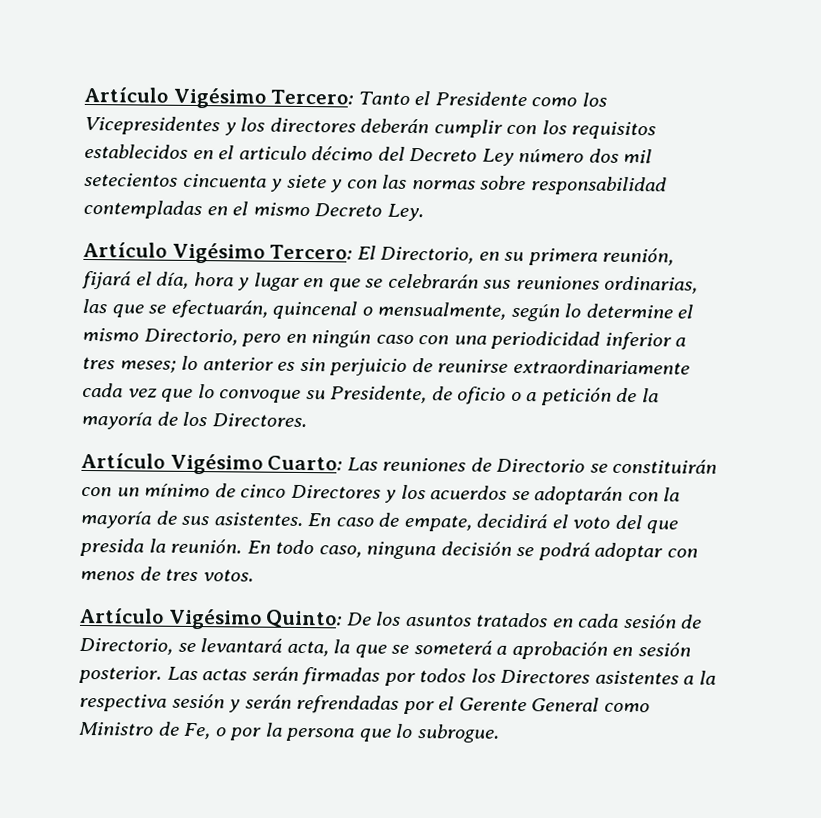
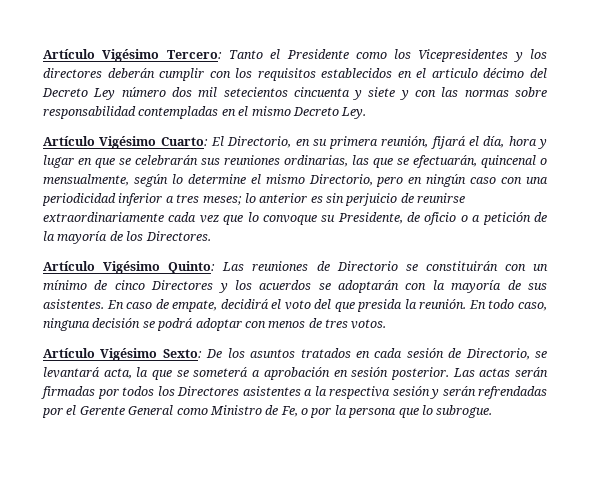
[269,244,353,260] Tercero: -> [160,137,208,146] Cuarto:
[267,455,343,471] Cuarto: -> [168,261,216,274] Quinto:
[265,609,343,629] Quinto: -> [162,349,202,358] Sexto:

